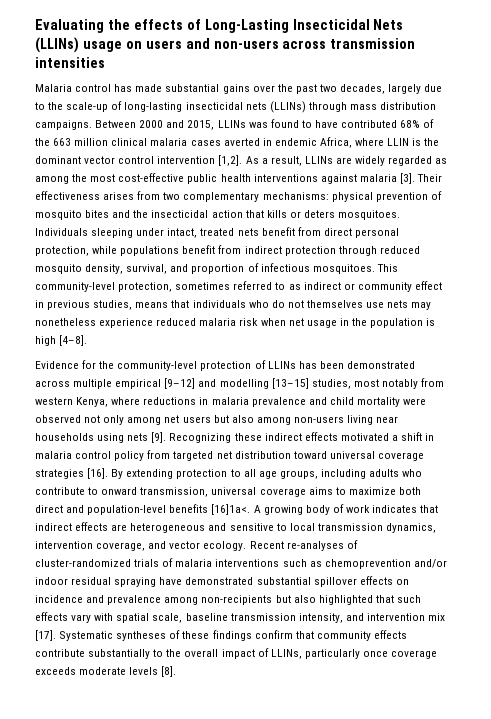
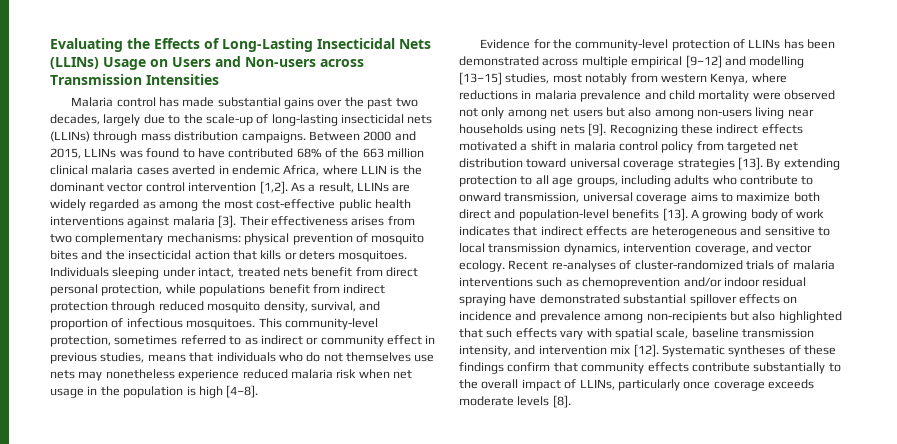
[133,19,183,30] effects -> [154,38,200,49] Effects
[82,38,416,52] [35,57,105,68] usage on users and non-users across transmission intensities -> [103,56,364,70] [50,74,219,85] Usage on Users and Non-users across Transmission Intensities
[87,468,109,479] [16]. -> [737,157,763,170] [13].
[211,504,251,515] [16]1a<. -> [662,208,688,221] [13].
[35,630,56,641] [17]. -> [633,344,659,357] [12].

